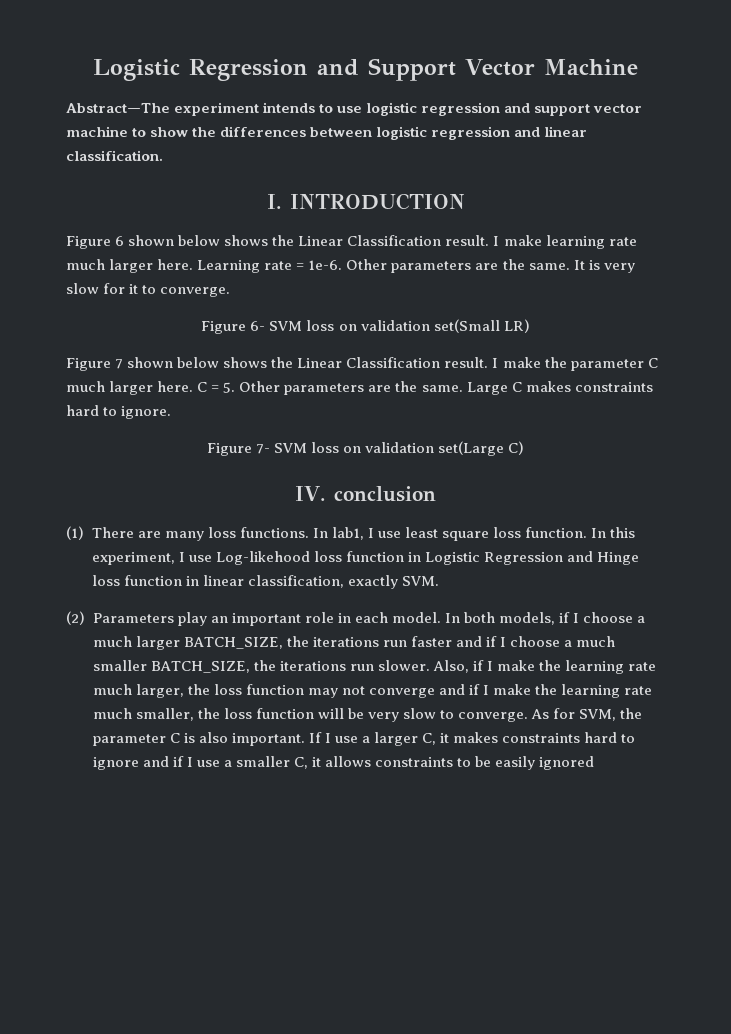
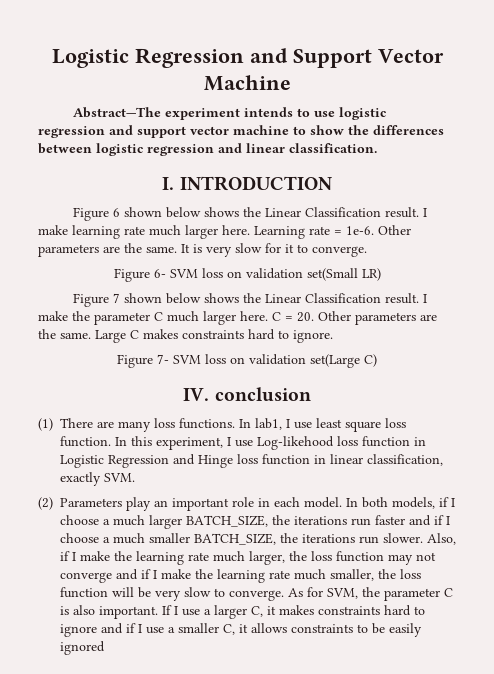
[223,382,236,393] 5. -> [297,312,314,322] 20.

